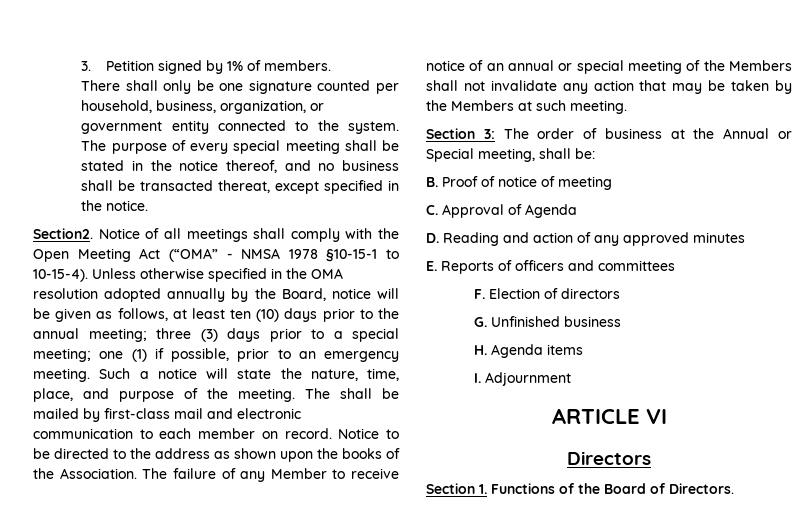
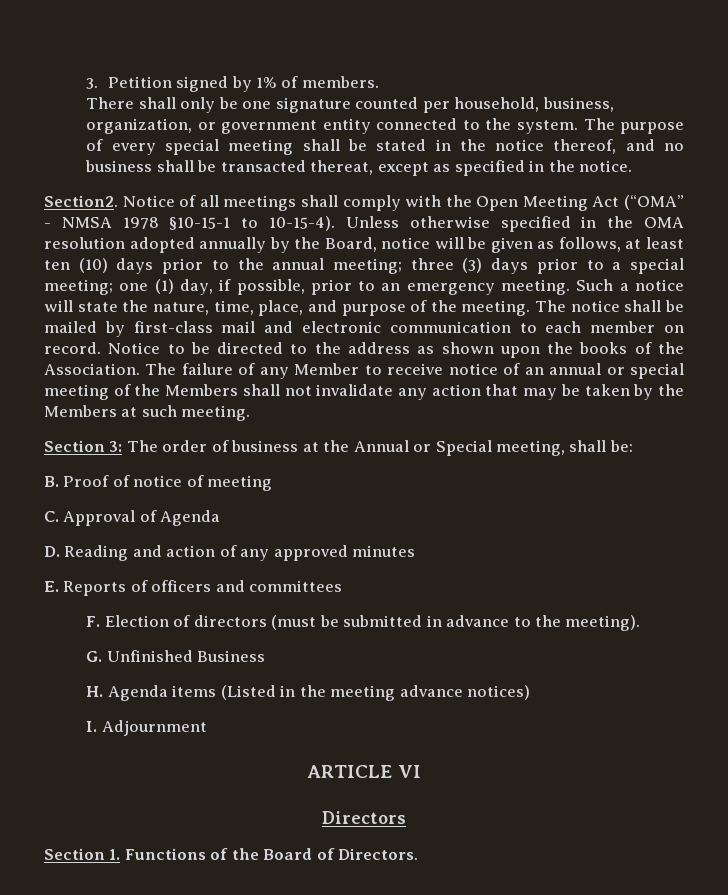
(320, 187) none -> [433,164,451,172] as
(147, 355) none -> [179,279,213,295] day,
(330, 393) none -> [570,300,620,312] notice
(621, 293) none -> [271,615,641,631] (must be submitted in advance to the meeting).
[564,316,622,327] business -> [197,650,266,662] Business
(584, 349) none -> [220,685,531,701] (Listed in the meeting advance notices)

